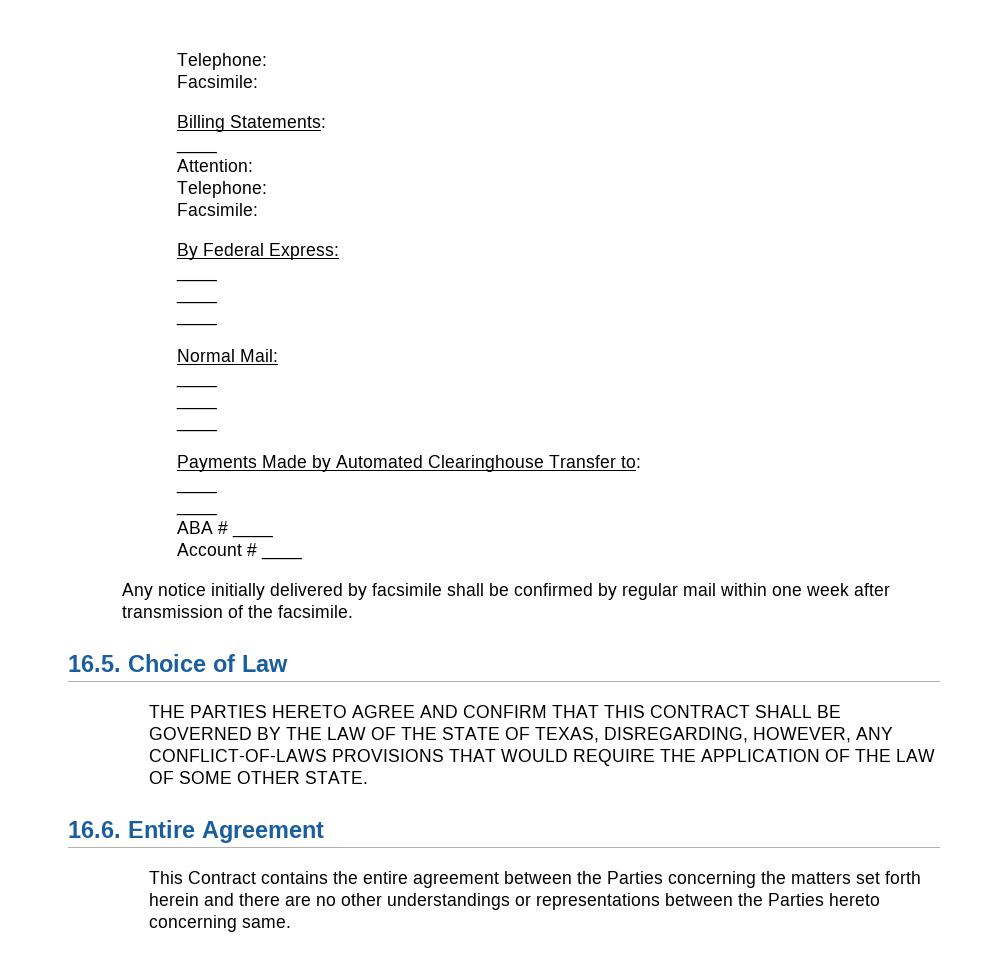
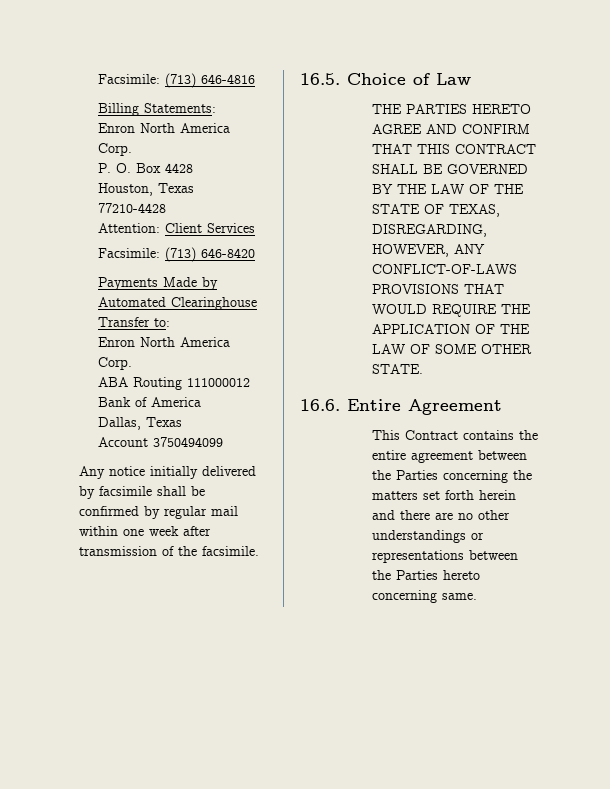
[176,53,267,70] [176,75,258,88] Telephone: // Facsimile: -> [97,73,255,88] Facsimile: (713) 646-4816
[175,150,217,154] ____ -> [97,123,230,133] [97,143,132,156] [97,163,193,173] [97,183,194,196] [97,203,166,213] Enron North America Corp. // P. O. Box 4428 // Houston, Texas 77210-4428
[176,181,267,198] [176,203,258,216] [176,243,339,260] [175,278,217,282] [175,300,217,304] [175,322,217,326] [176,349,278,362] [175,384,217,388] [175,406,217,410] [175,428,217,432] // Telephone: // Facsimile: // By Federal Express: // ____ // ____ // ____ // Normal Mail: // ____ // ____ // ____ -> [164,223,255,233] [97,247,255,262] Client Services // Facsimile: (713) 646-8420
[175,490,217,494] [175,512,217,516] [176,521,228,534] [231,534,273,538] ____ // ____ // ABA # ____ -> [97,337,230,347] [97,357,132,370] [97,377,250,390] [97,397,201,407] [97,417,182,430] Enron North America Corp. // ABA Routing 111000012 Bank of America // Dallas, Texas
[246,543,257,556] [260,556,302,560] # ____ -> [152,437,223,447] 3750494099

